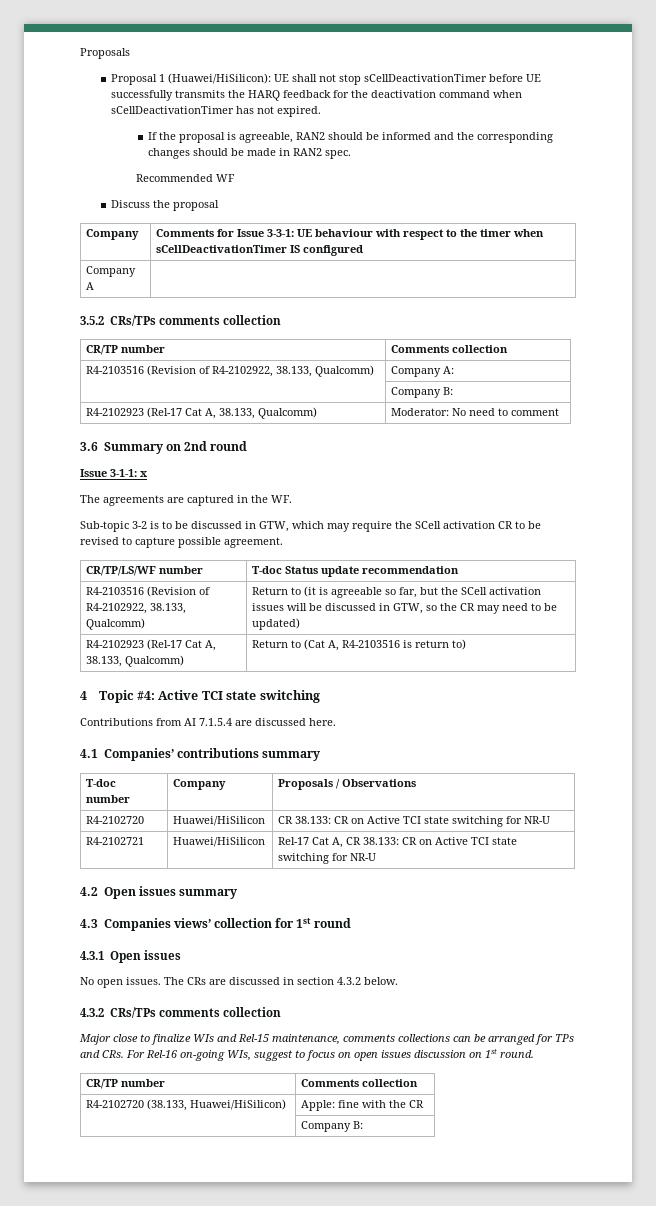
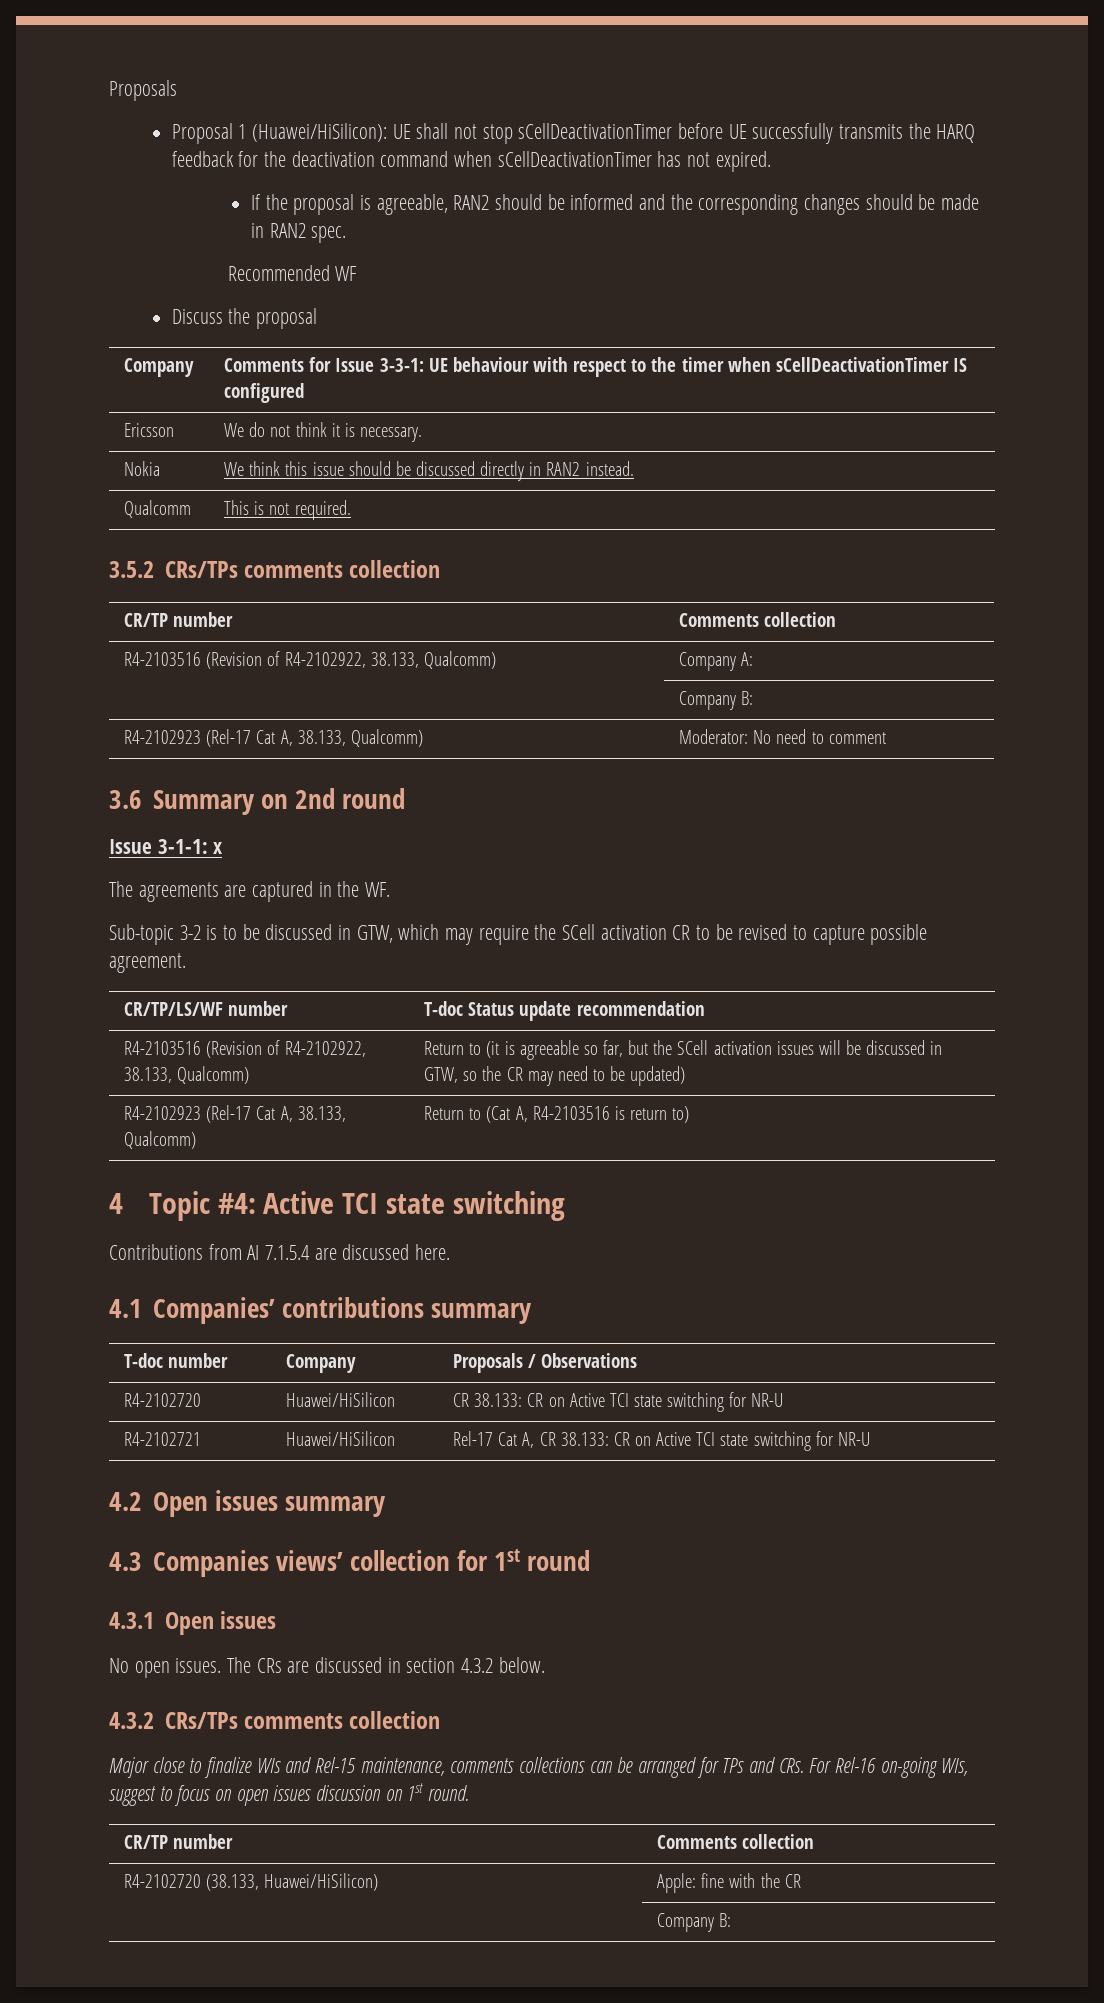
[86,266,137,277] [86,282,95,290] Company A | -> [124,423,175,437] [224,422,422,442] [124,461,161,476] [224,461,634,481] [124,500,192,518] [224,500,351,520] Ericsson | We do not think it is necessary. // Nokia | We think this issue should be discussed directly in RAN2 instead. // Qualcomm | This is not required.

